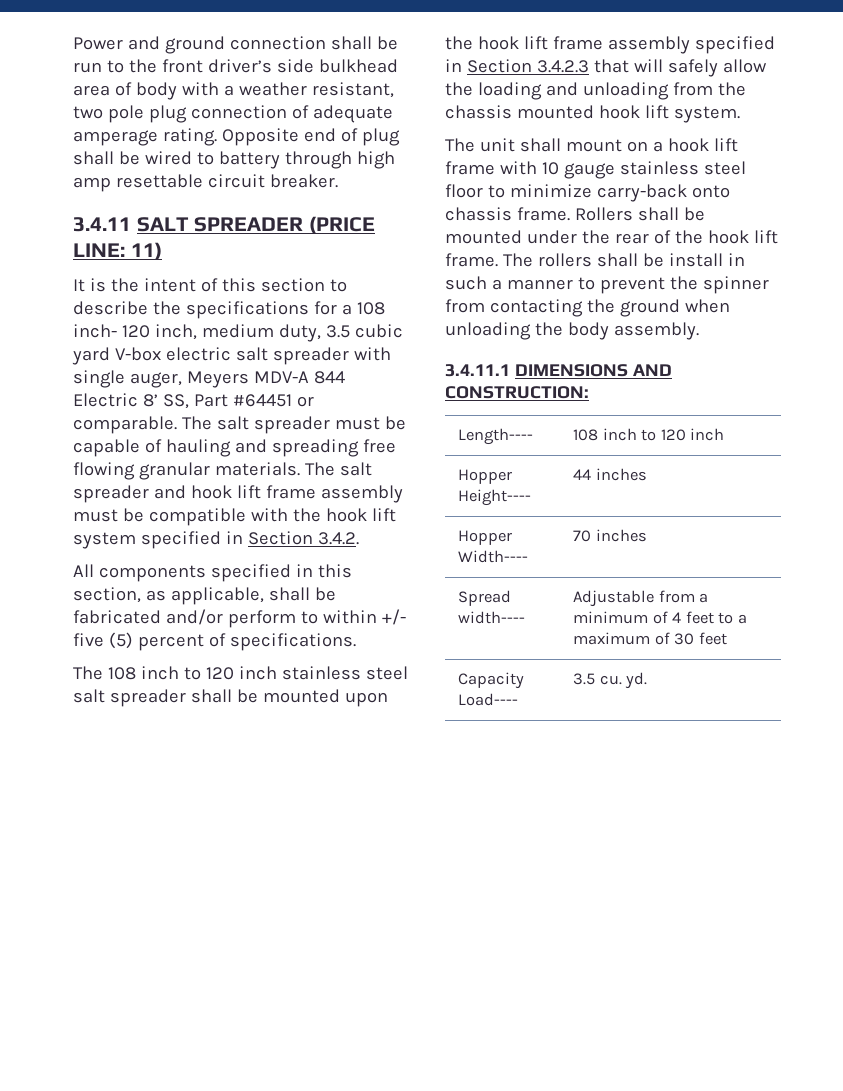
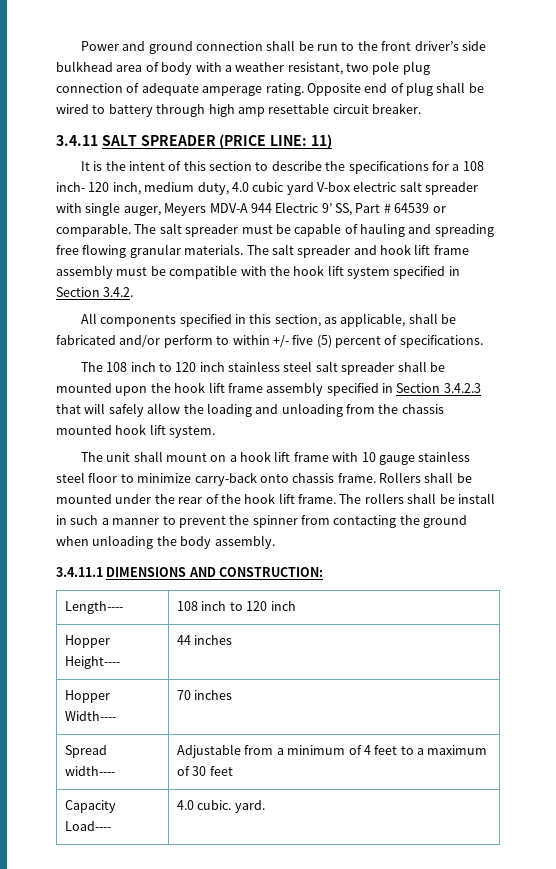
[325,325,350,338] 3.5 -> [231,182,249,192] 4.0
[313,371,345,384] [73,393,292,409] 844 Electric 8’ SS, Part #64451 -> [250,202,430,216] 944 Electric 9’ SS, Part # 64539
[573,672,648,689] 3.5 cu. yd. -> [177,800,265,813] 4.0 cubic. yard.

